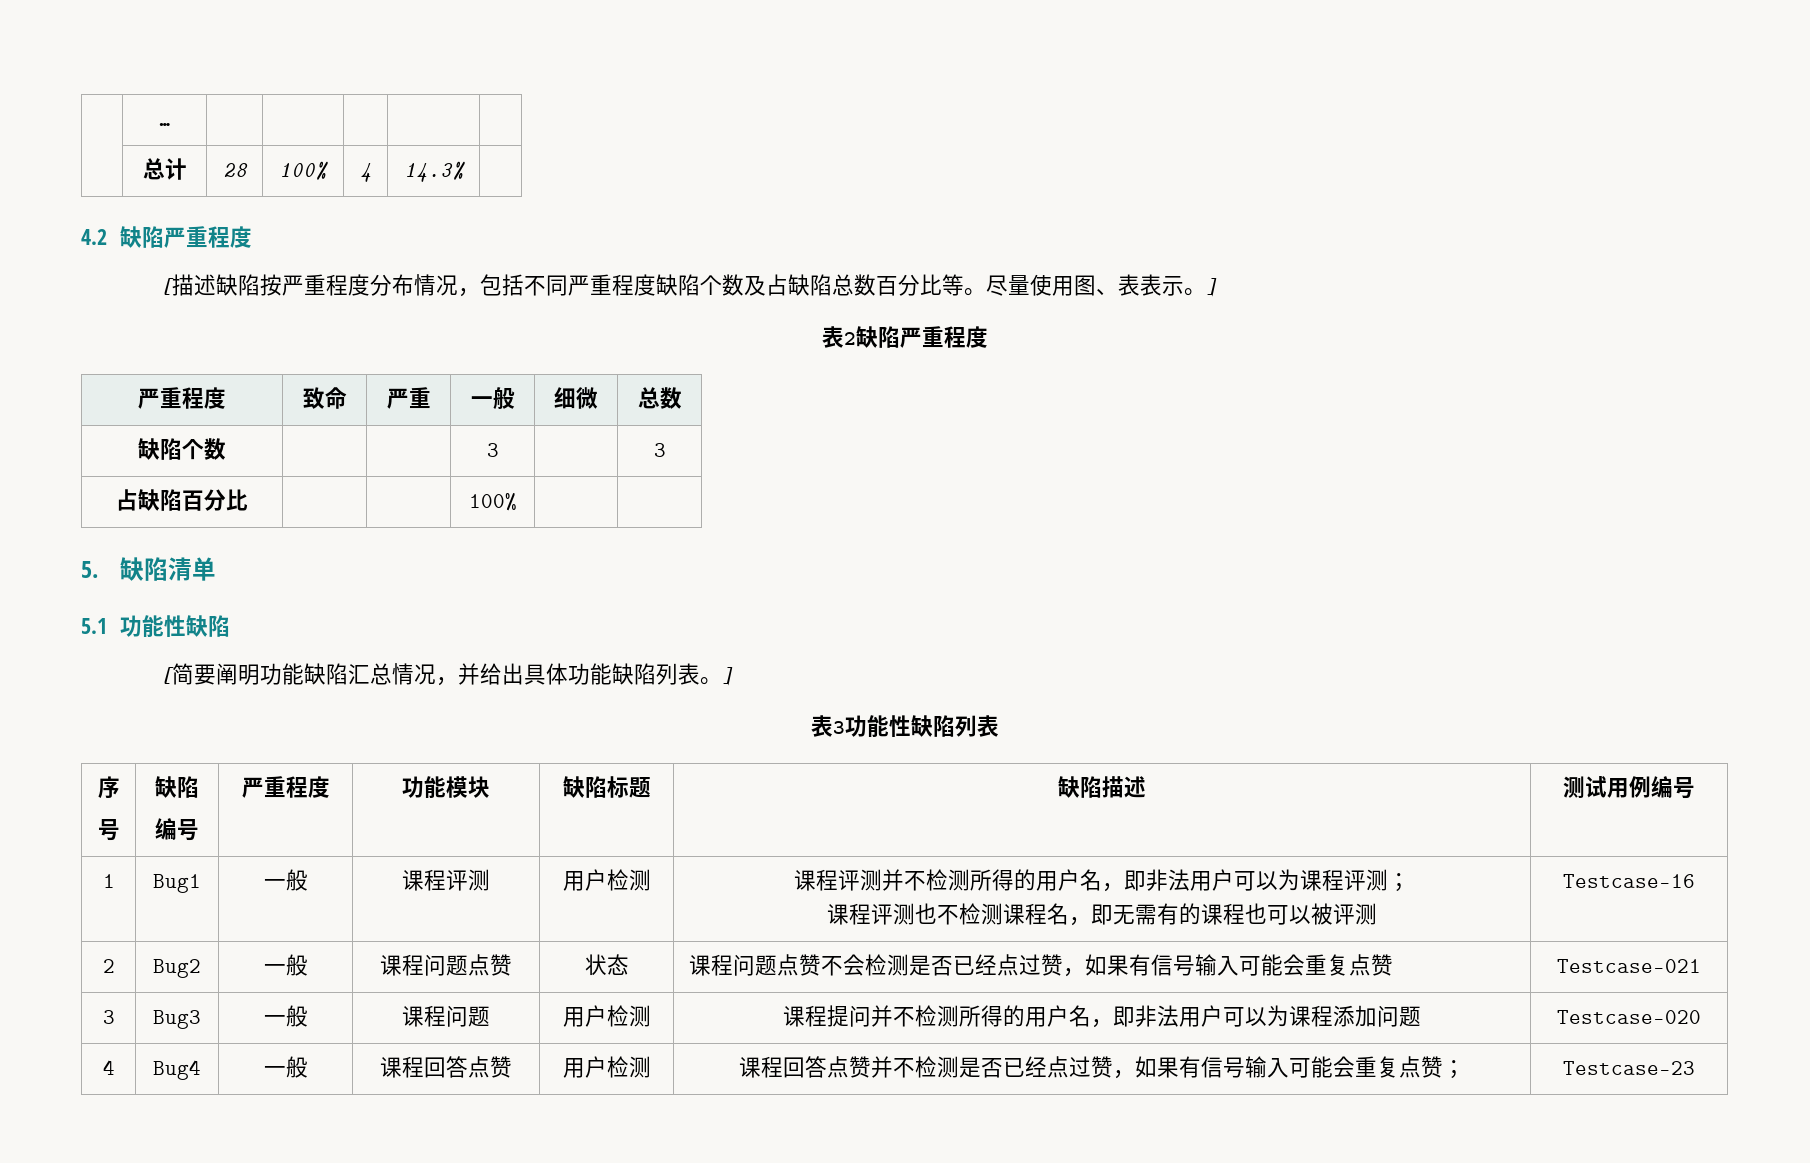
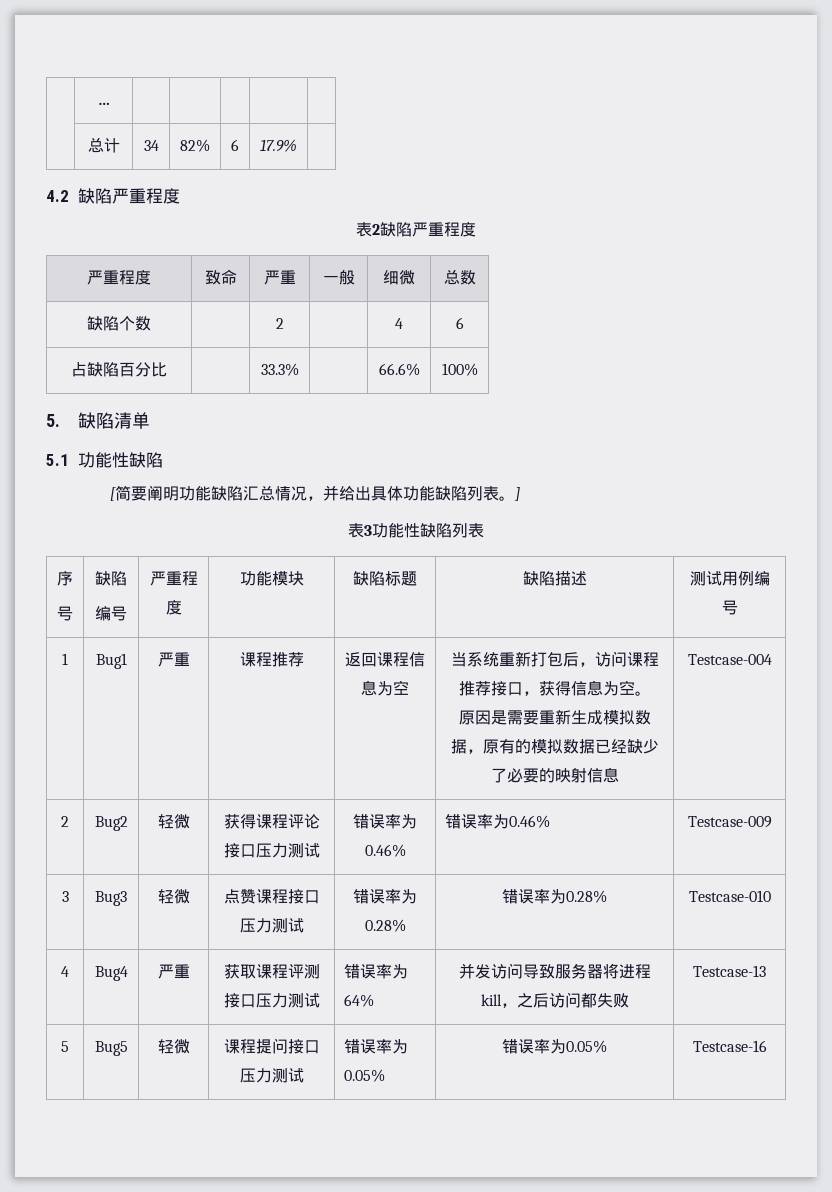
[222,163,248,177] [279,161,328,180] [359,163,372,182] [403,161,465,182] 28 | 100% | 4 | 14.3% -> [143,140,159,151] [180,139,210,152] [231,139,239,151] [260,139,297,152] 34 | 82% | 6 | 17.9%
[159,274,1218,297] // [描述缺陷按严重程度分布情况，包括不同严重程度缺陷个数及占缺陷总数百分比等。尽量使用图、表表示。] -> (180, 196) none
[486,443,499,457] [653,443,666,457] | 3 | | 3 -> [275,318,284,329] [395,318,403,329] [455,317,464,329] 2 | | 4 | 6
[468,493,517,511] | 100% | | -> [260,363,299,376] [378,363,420,376] [441,363,478,376] 33.3% | | 66.6% | 100%
[263,869,308,891] [402,869,490,891] [562,869,651,891] [794,869,1410,892] [827,903,1377,926] [1563,874,1695,888] [102,959,115,973] [153,959,201,978] [263,954,308,976] [380,954,512,976] [584,954,629,976] [688,954,1393,977] [1557,959,1701,973] [102,1010,115,1024] [153,1010,201,1029] [263,1005,308,1027] [402,1005,490,1027] [562,1005,651,1027] [783,1005,1421,1028] [1557,1010,1701,1024] [102,1060,115,1075] [153,1060,201,1080] [263,1056,308,1078] [380,1056,512,1078] [562,1056,651,1078] [739,1056,1465,1079] [1563,1061,1695,1075] 一般 | 课程评测 | 用户检测 | 课程评测并不检测所得的用户名，即非法用户可以为课程评测； // 课程评测也不检测课程名，即无需有的课程也可以被评测 | Testcase-16 // 2 | Bug2 | 一般 | 课程问题点赞 | 状态 | 课程问题点赞不会检测是否已经点过赞，如果有信号输入可能会重复点赞 | Testcase-021 // 3 | Bug3 | 一般 | 课程问题 | 用户检测 | 课程提问并不检测所得的用户名，即非法用户可以为课程添加问题 | Testcase-020 // 4 | Bug4 | 一般 | 课程回答点赞 | 用户检测 | 课程回答点赞并不检测是否已经点过赞，如果有信号输入可能会重复点赞； | Testcase-23 -> [157,652,190,667] [239,652,304,667] [345,652,425,667] [361,680,409,696] [450,651,659,667] [458,680,651,696] [458,709,651,725] [450,739,659,754] [490,767,619,783] [687,654,772,665] [61,816,69,827] [94,816,128,831] [157,814,190,829] [223,814,320,829] [223,843,320,858] [353,814,417,829] [364,844,406,857] [445,814,551,829] [687,816,772,828] [61,891,69,902] [95,891,127,906] [157,889,190,904] [223,888,320,904] [239,918,304,933] [353,889,417,904] [364,919,406,932] [501,889,607,904] [688,890,771,902] [61,966,69,977] [94,966,128,981] [157,964,190,979] [223,964,320,979] [223,993,320,1008] [344,964,409,979] [344,994,375,1007] [458,963,651,979] [480,992,629,1008] [693,965,766,977] [61,1041,69,1052] [94,1041,128,1056] [157,1039,190,1054] [223,1038,320,1054] [239,1068,304,1083] [344,1039,409,1054] [344,1069,386,1082] [501,1039,607,1054] [692,1040,767,1052] 严重 | 课程推荐 | 返回课程信息为空 | 当系统重新打包后，访问课程推荐接口，获得信息为空。 // 原因是需要重新生成模拟数据，原有的模拟数据已经缺少了必要的映射信息 | Testcase-004 // 2 | Bug2 | 轻微 | 获得课程评论接口压力测试 | 错误率为0.46% | 错误率为0.46% | Testcase-009 // 3 | Bug3 | 轻微 | 点赞课程接口压力测试 | 错误率为0.28% | 错误率为0.28% | Testcase-010 // 4 | Bug4 | 严重 | 获取课程评测接口压力测试 | 错误率为64% | 并发访问导致服务器将进程kill，之后访问都失败 | Testcase-13 // 5 | Bug5 | 轻微 | 课程提问接口压力测试 | 错误率为0.05% | 错误率为0.05% | Testcase-16

